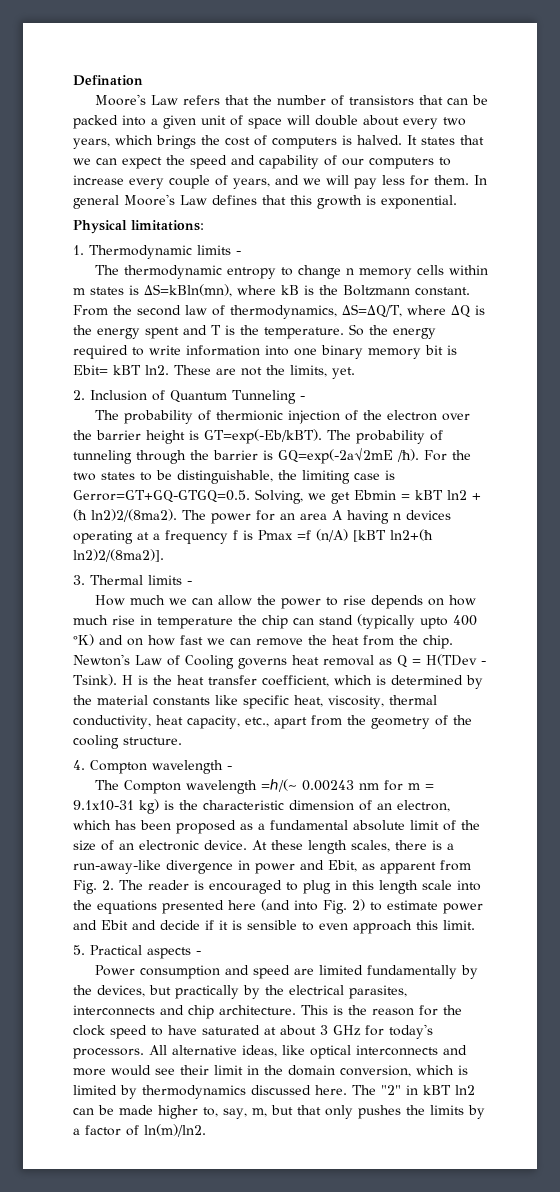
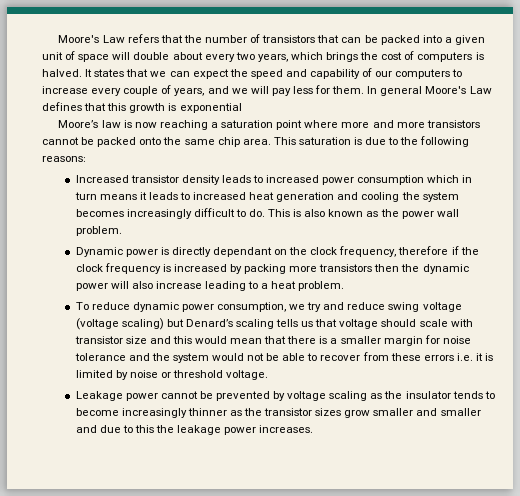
[73,75,143,86] Defination // -> (58, 39) none
[381,195,457,209] [73,220,204,234] [73,245,241,259] [95,265,489,279] [73,284,470,297] [73,304,485,319] [73,324,436,339] [73,345,457,359] [73,365,355,379] [73,390,305,404] [95,410,471,424] [73,429,443,444] [73,448,471,464] [73,470,395,484] [73,489,481,504] [73,509,451,524] [73,529,433,544] [73,549,164,562] [73,575,192,585] [95,595,477,609] [73,614,477,629] [73,634,453,649] [73,654,486,669] [73,674,483,689] [73,695,437,709] [73,715,472,729] [73,735,182,749] [73,760,232,774] [95,779,435,794] [73,799,450,814] [73,820,480,834] [73,840,454,854] [73,860,471,874] [73,880,481,894] [73,899,483,914] [73,920,475,934] [73,945,201,959] [95,965,479,979] [73,985,407,999] [73,1005,462,1019] [73,1024,433,1039] [73,1045,467,1059] [73,1065,468,1077] [73,1085,475,1099] [73,1105,485,1119] [73,1124,206,1137] exponential. // Physical limitations: // 1. Thermodynamic limits - // The thermodynamic entropy to change n memory cells within m states is ΔS=kBln(mn), where kB is the Boltzmann constant. From the second law of thermodynamics, ΔS=ΔQ/T, where ΔQ is the energy spent and T is the temperature. So the energy required to write information into one binary memory bit is Ebit= kBT ln2. These are not the limits, yet. // 2. Inclusion of Quantum Tunneling - // The probability of thermionic injection of the electron over the barrier height is GT=exp(-Eb/kBT). The probability of tunneling through the barrier is GQ=exp(-2a√2mE /ħ). For the two states to be distinguishable, the limiting case is Gerror=GT+GQ-GTGQ=0.5. Solving, we get Ebmin = kBT ln2 + (ħ ln2)2/(8ma2). The power for an area A having n devices operating at a frequency f is Pmax =f (n/A) [kBT ln2+(ħ ln2)2/(8ma2)]. // 3. Thermal limits - // How much we can allow the power to rise depends on how much rise in temperature the chip can stand (typically upto 400 °K) and on how fast we can remove the heat from the chip. Newton's Law of Cooling governs heat removal as Q = H(TDev - Tsink). H is the heat transfer coefficient, which is determined by the material constants like specific heat, viscosity, thermal conductivity, heat capacity, etc., apart from the geometry of the cooling structure. // 4. Compton wavelength - // The Compton wavelength =ℎ/(~ 0.00243 nm for m = 9.1x10-31 kg) is the characteristic dimension of an electron, which has been proposed as a fundamental absolute limit of the size of an electronic device. At these length scales, there is a run-away-like divergence in power and Ebit, as apparent from Fig. 2. The reader is encouraged to plug in this length scale into the equations presented here (and into Fig. 2) to estimate power and Ebit and decide if it is sensible to even approach this limit. // 5. Practical aspects - // Power consumption and speed are limited fundamentally by the devices, but practically by the electrical parasites, interconnects and chip architecture. This is the reason for the clock speed to have saturated at about 3 GHz for today's processors. All alternative ideas, like optical interconnects and more would see their limit in the domain conversion, which is limited by thermodynamics discussed here. The "2" in kBT ln2 can be made higher to, say, m, but that only pushes the limits by a factor of ln(m)/ln2. -> [179,103,242,113] [58,120,480,130] [42,136,470,147] [42,156,86,162] [75,175,473,185] [74,192,459,202] [75,208,459,219] [75,226,122,236] [75,246,479,257] [75,263,469,274] [75,281,345,291] [75,302,462,312] [75,318,473,330] [74,335,471,346] [74,352,494,363] [75,370,269,380] [75,391,495,401] [75,408,481,418] [75,425,314,435] exponential // Moore’s law is now reaching a saturation point where more and more transistors cannot be packed onto the same chip area. This saturation is due to the following reasons: // Increased transistor density leads to increased power consumption which in turn means it leads to increased heat generation and cooling the system becomes increasingly difficult to do. This is also known as the power wall problem. // Dynamic power is directly dependant on the clock frequency, therefore if the clock frequency is increased by packing more transistors then the dynamic power will also increase leading to a heat problem. // To reduce dynamic power consumption, we try and reduce swing voltage (voltage scaling) but Denard’s scaling tells us that voltage should scale with transistor size and this would mean that there is a smaller margin for noise tolerance and the system would not be able to recover from these errors i.e. it is limited by noise or threshold voltage. // Leakage power cannot be prevented by voltage scaling as the insulator tends to become increasingly thinner as the transistor sizes grow smaller and smaller and due to this the leakage power increases.

